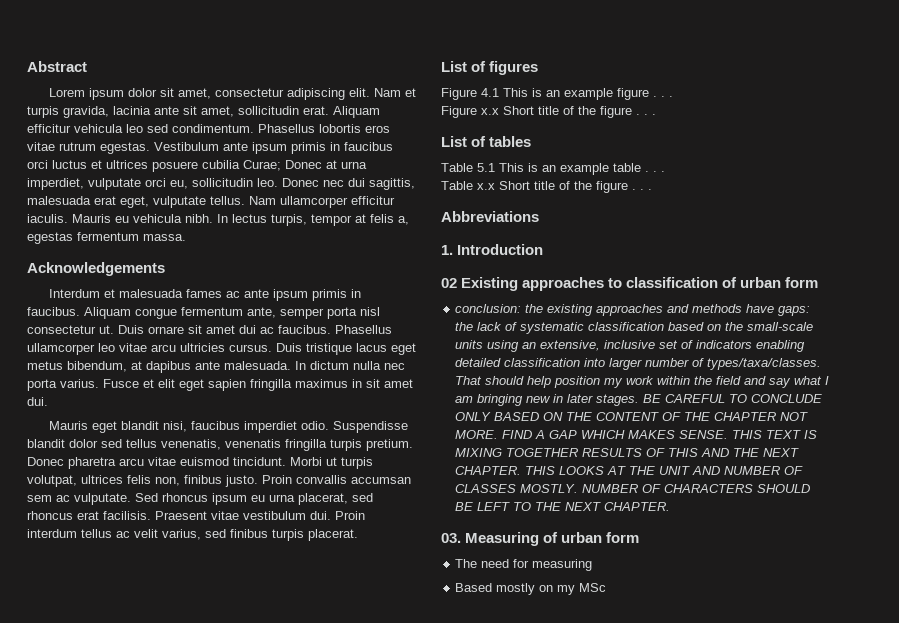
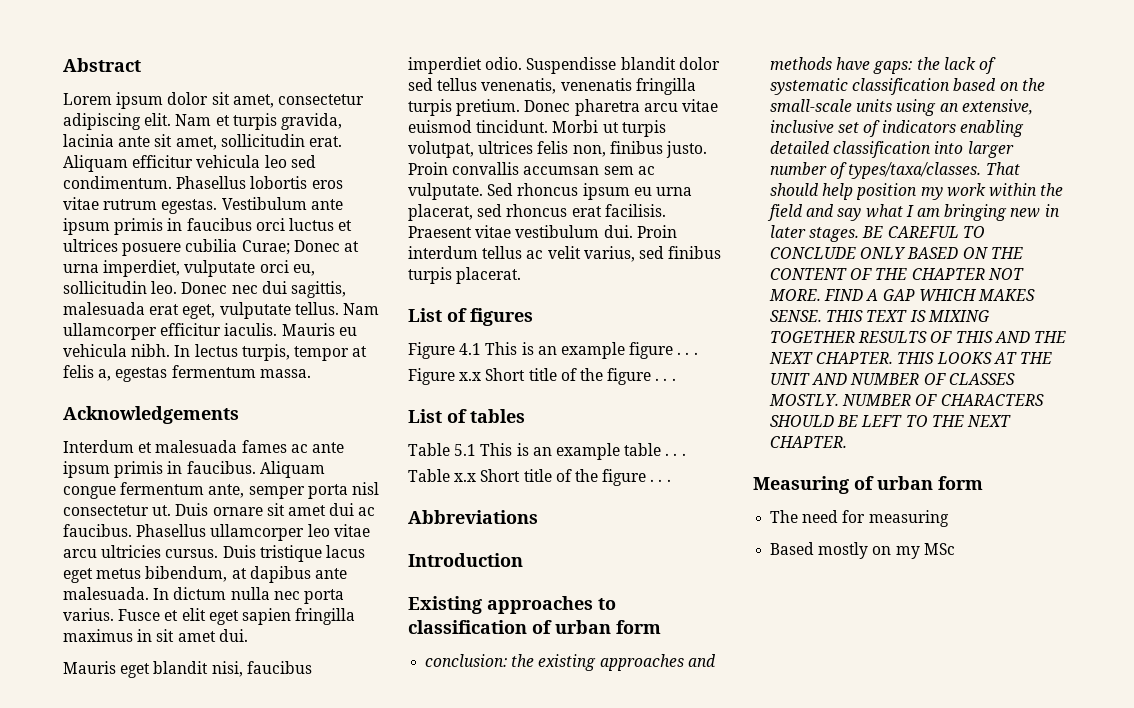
[441,245,453,255] 1. -> (538, 517) none
[441,278,457,288] 02 -> (523, 560) none
[441,533,461,543] 03. -> (848, 442) none

